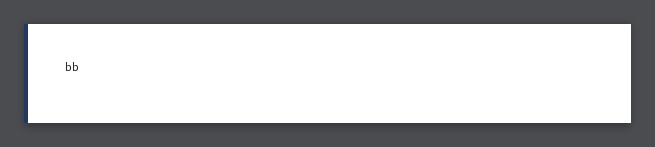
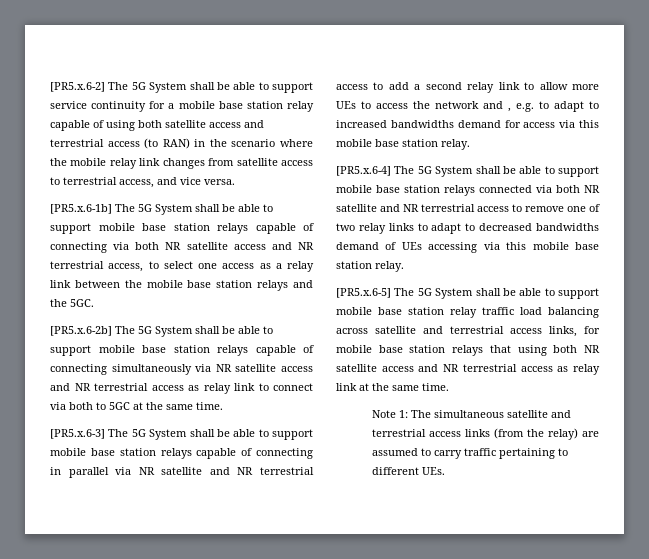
[65,62,79,72] bb -> [50,82,313,93] [50,101,314,112] [50,120,264,131] [50,138,314,149] [50,158,313,169] [50,177,235,188] [50,204,273,215] [50,223,314,234] [50,242,314,253] [50,261,314,272] [50,280,313,291] [50,299,94,307] [50,326,273,337] [50,345,314,356] [50,364,313,375] [50,383,313,394] [50,402,223,410] [50,429,313,440] [50,448,313,459] [50,467,314,478] [336,82,599,93] [336,101,599,112] [336,120,599,128] [336,139,470,150] [336,166,599,177] [336,185,600,196] [336,204,600,212] [336,223,599,234] [336,242,599,253] [336,261,404,272] [336,288,599,299] [336,307,599,318] [336,326,600,337] [336,345,600,356] [336,364,600,375] [336,383,449,391] [371,410,571,418] [371,428,599,440] [371,448,568,459] [371,467,445,475] [PR5.x.6-2] The 5G System shall be able to support service continuity for a mobile base station relay capable of using both satellite access and terrestrial access (to RAN) in the scenario where the mobile relay link changes from satellite access to terrestrial access, and vice versa. // [PR5.x.6-1b] The 5G System shall be able to support mobile base station relays capable of connecting via both NR satellite access and NR terrestrial access, to select one access as a relay link between the mobile base station relays and the 5GC. // [PR5.x.6-2b] The 5G System shall be able to support mobile base station relays capable of connecting simultaneously via NR satellite access and NR terrestrial access as relay link to connect via both to 5GC at the same time. // [PR5.x.6-3] The 5G System shall be able to support mobile base station relays capable of connecting in parallel via NR satellite and NR terrestrial access to add a second relay link to allow more UEs to access the network and , e.g. to adapt to increased bandwidths demand for access via this mobile base station relay. // [PR5.x.6-4] The 5G System shall be able to support mobile base station relays connected via both NR satellite and NR terrestrial access to remove one of two relay links to adapt to decreased bandwidths demand of UEs accessing via this mobile base station relay. // [PR5.x.6-5] The 5G System shall be able to support mobile base station relay traffic load balancing across satellite and terrestrial access links, for mobile base station relays that using both NR satellite access and NR terrestrial access as relay link at the same time. // Note 1: The simultaneous satellite and terrestrial access links (from the relay) are assumed to carry traffic pertaining to different UEs.

